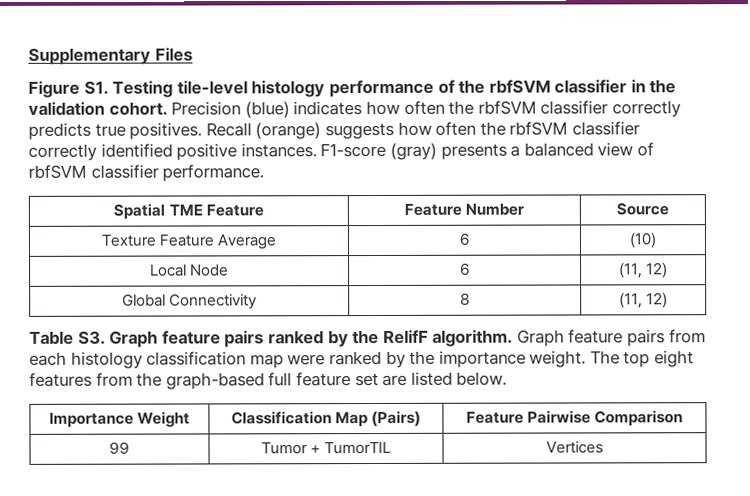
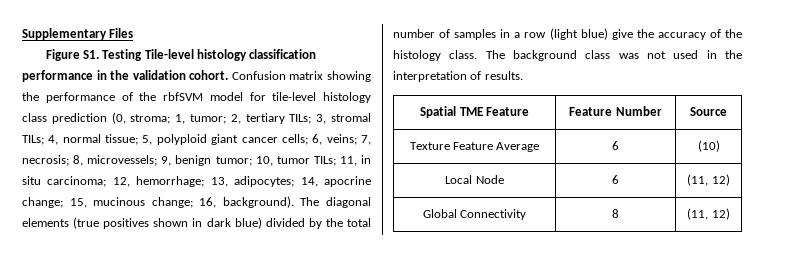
[176,79,677,98] [28,100,681,119] [28,121,640,140] [28,142,654,161] [28,164,265,182] tile-level histology performance of the rbfSVM classifier in the validation cohort. Precision (blue) indicates how often the rbfSVM classifier correctly predicts true positives. Recall (orange) suggests how often the rbfSVM classifier correctly identified positive instances. F1-score (gray) presents a balanced view of rbfSVM classifier performance. -> [144,49,317,61] [22,70,371,82] [22,92,371,103] [22,112,372,124] [22,134,372,145] [22,155,371,166] [22,176,371,187] [22,196,371,208] [22,217,371,229] [393,28,742,40] [393,50,742,61] [393,71,523,82] Tile-level histology classification performance in the validation cohort. Confusion matrix showing the performance of the rbfSVM model for tile-level histology class prediction (0, stroma; 1, tumor; 2, tertiary TILs; 3, stromal TILs; 4, normal tissue; 5, polyploid giant cancer cells; 6, veins; 7, necrosis; 8, microvessels; 9, benign tumor; 10, tumor TILs; 11, in situ carcinoma; 12, hemorrhage; 13, adipocytes; 14, apocrine change; 15, mucinous change; 16, background). The diagonal elements (true positives shown in dark blue) divided by the total number of samples in a row (light blue) give the accuracy of the histology class. The background class was not used in the interpretation of results.
[29,329,706,348] [29,350,695,369] [29,371,508,390] [48,411,191,428] [230,410,422,428] [465,410,684,427] [109,441,130,455] [260,441,392,455] [545,440,604,454] // Table S3. Graph feature pairs ranked by the RelifF algorithm. Graph feature pairs from each histology classification map were ranked by the importance weight. The top eight features from the graph-based full feature set are listed below. // Importance Weight | Classification Map (Pairs) | Feature Pairwise Comparison // 99 | Tumor + TumorTIL | Vertices -> (730, 214) none

